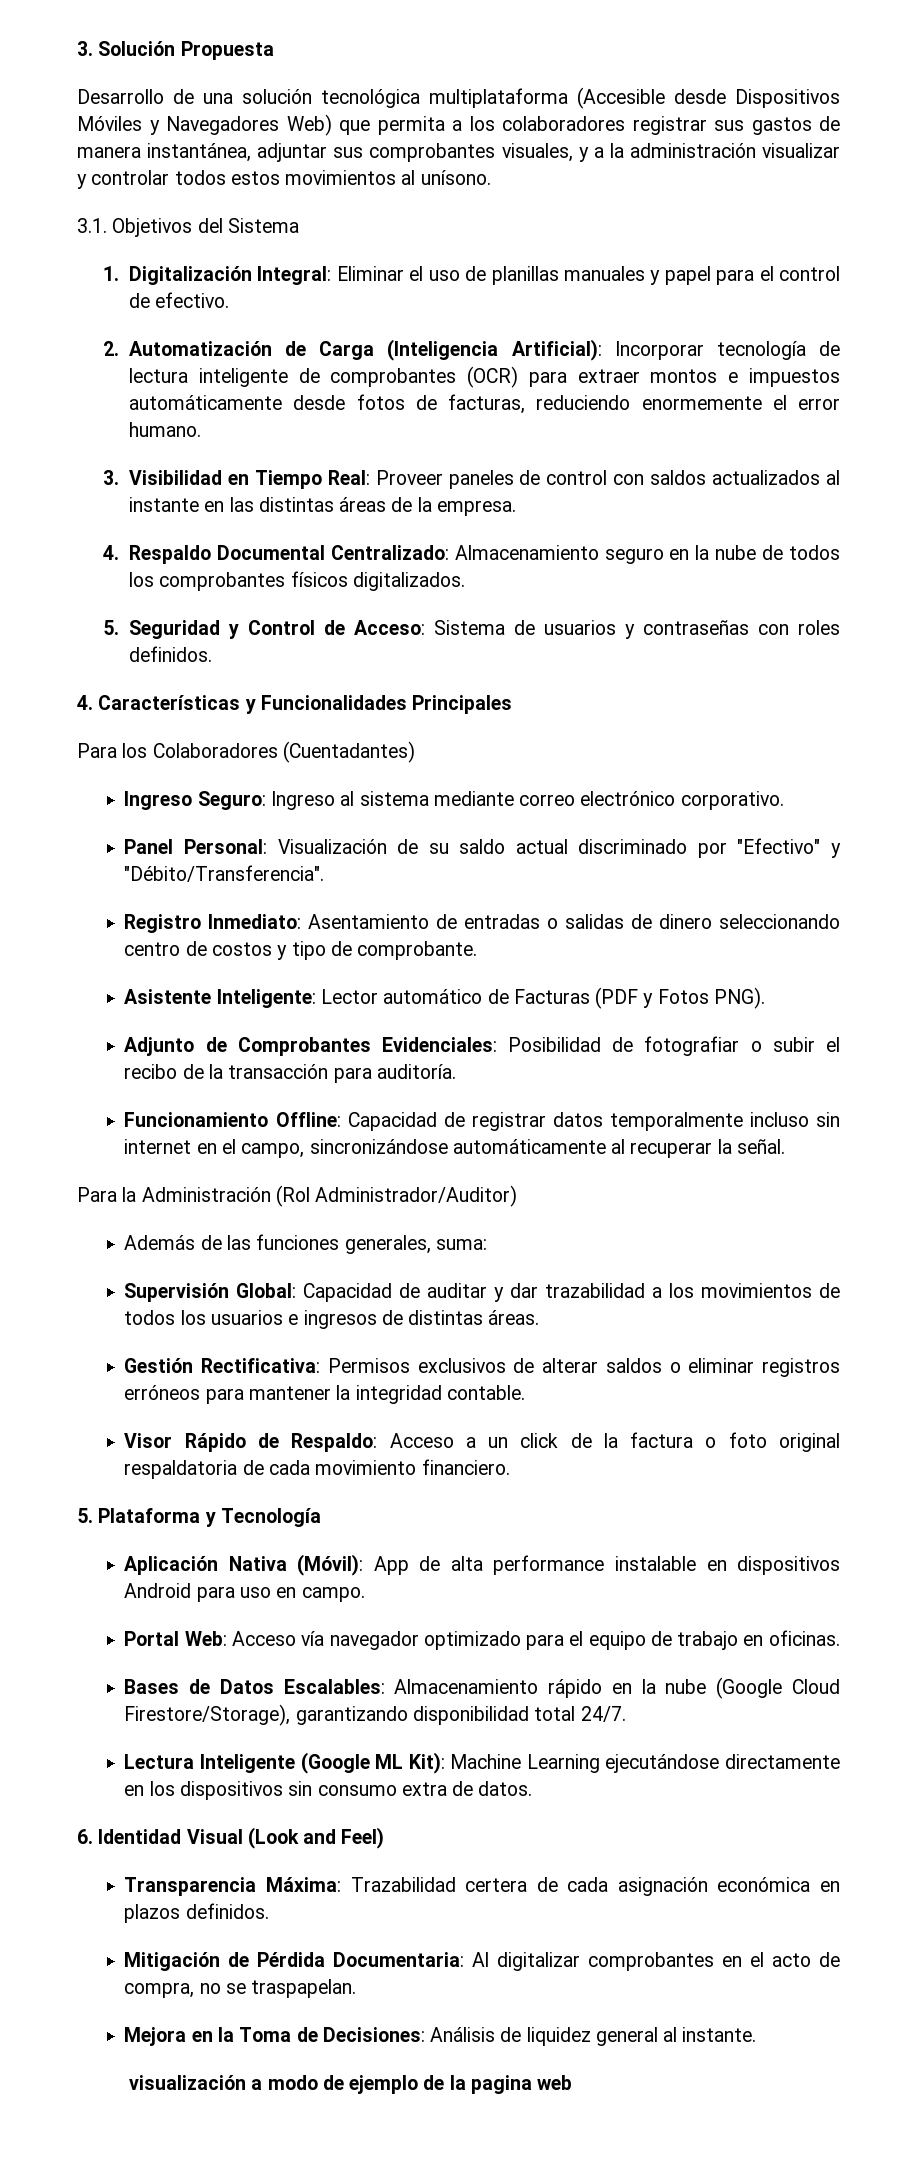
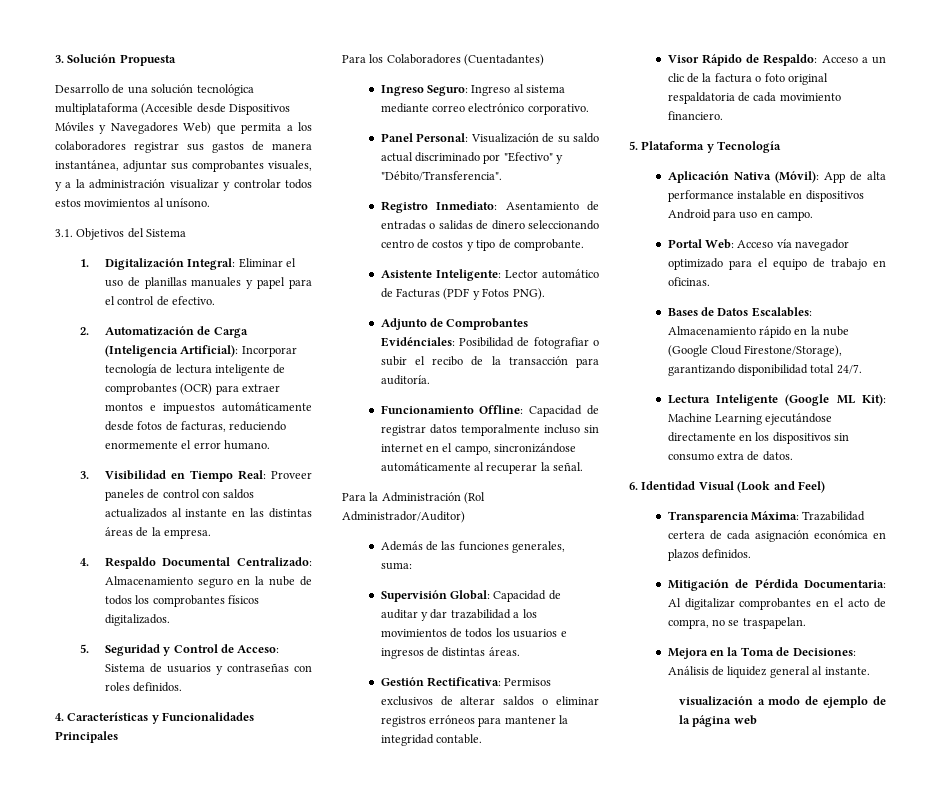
[381,1037,497,1052] Evidenciales: -> [380,337,455,347] Evidénciales:
[520,1433,559,1448] click -> [667,73,684,82] clic
[124,1704,291,1726] Firestore/Storage), -> [744,345,843,357] Firestone/Storage),
[470,2075,532,2094] pagina -> [692,715,732,727] página

